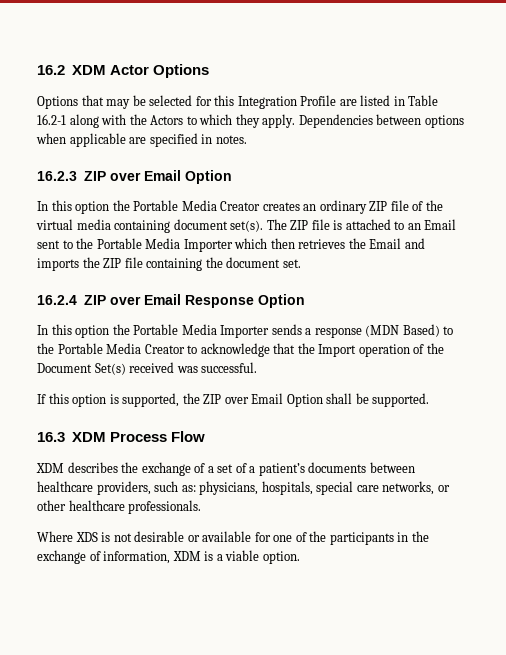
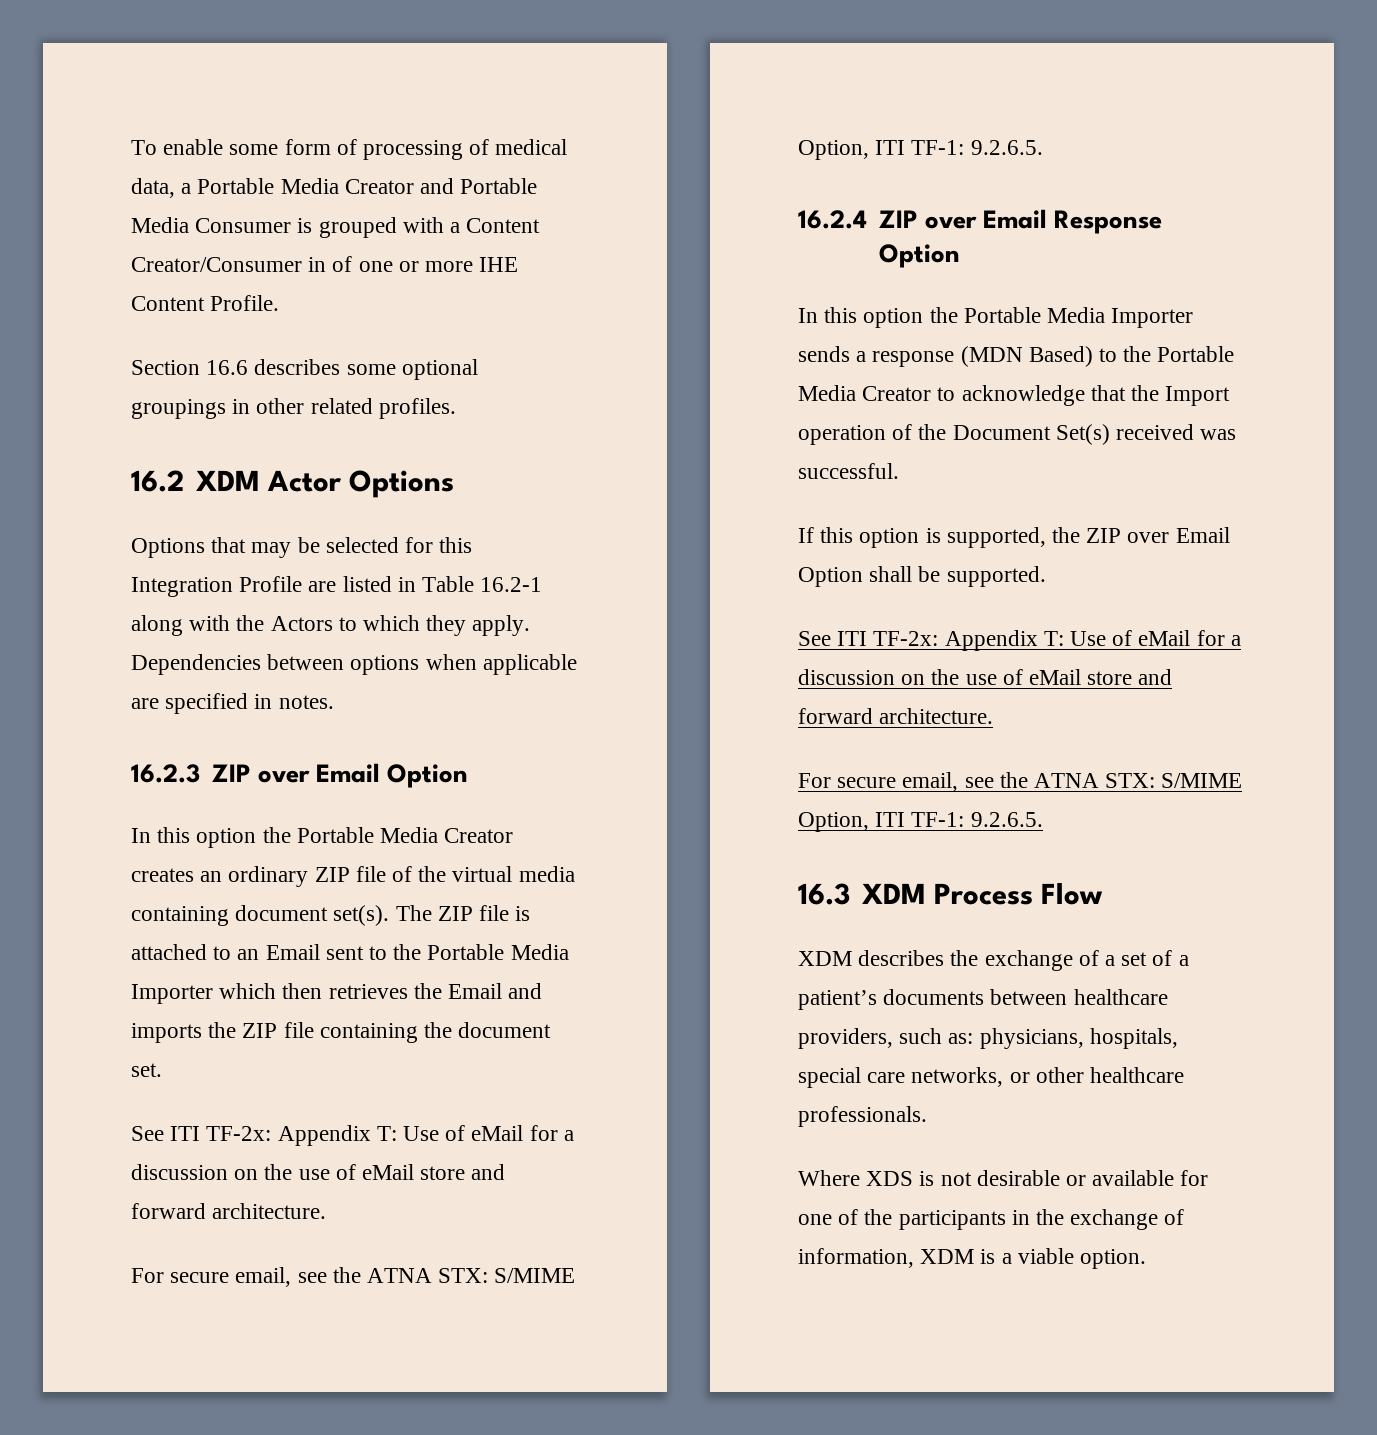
(37, 70) none -> [131,139,568,160] [131,178,538,198] [131,217,541,238] [131,256,519,272] [131,295,280,311] [131,359,478,380] [131,398,456,419] To enable some form of processing of medical data, a Portable Media Creator and Portable Media Consumer is grouped with a Content Creator/Consumer in of one or more IHE Content Profile. // Section 16.6 describes some optional groupings in other related profiles. //
(301, 263) none -> [131,1125,574,1146] [131,1164,506,1180] [131,1203,327,1219] [131,1267,576,1287] [798,140,1043,160] // See ITI TF-2x: Appendix T: Use of eMail for a discussion on the use of eMail store and forward architecture. // For secure email, see the ATNA STX: S/MIME Option, ITI TF-1: 9.2.6.5.
(430, 400) none -> [798,630,1241,651] [798,669,1173,685] [798,708,994,724] [798,772,1243,792] [798,812,1043,832] // See ITI TF-2x: Appendix T: Use of eMail for a discussion on the use of eMail store and forward architecture. // For secure email, see the ATNA STX: S/MIME Option, ITI TF-1: 9.2.6.5.

